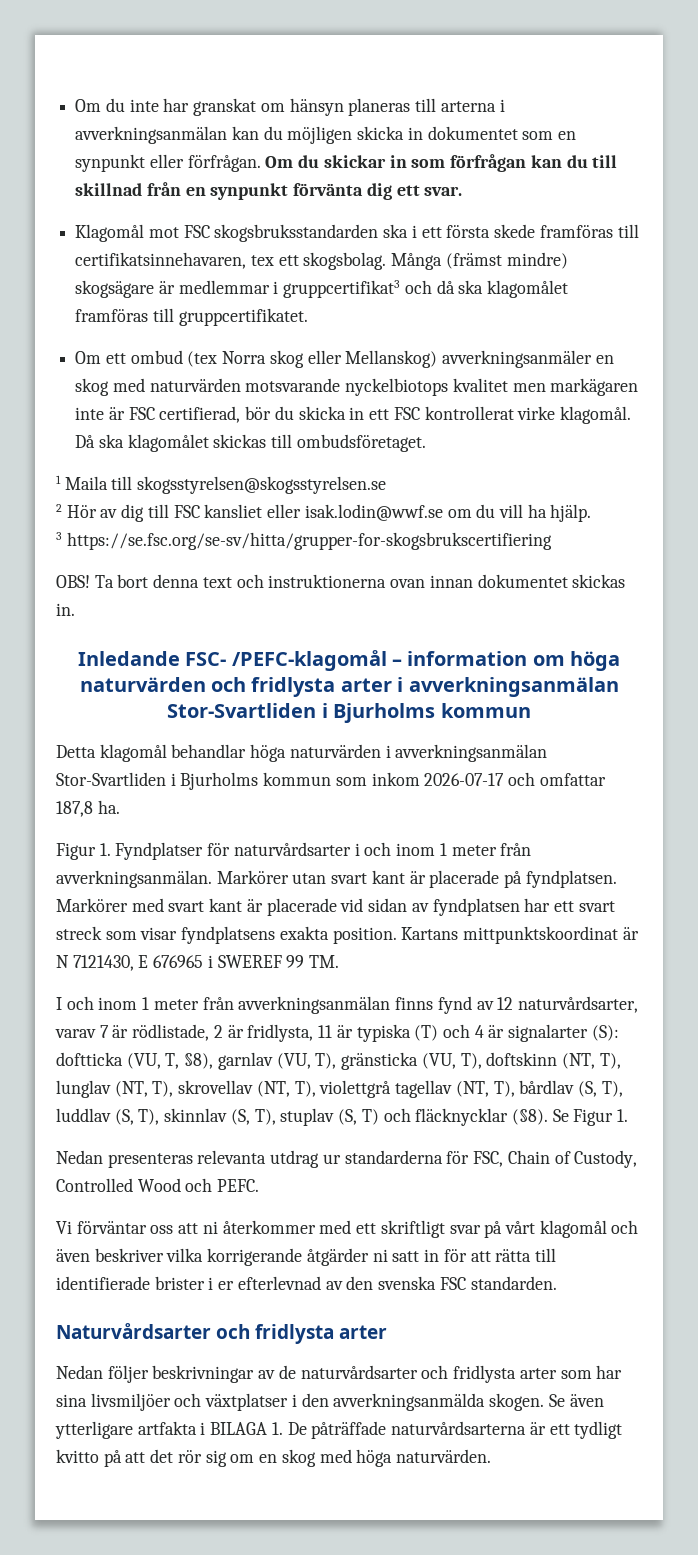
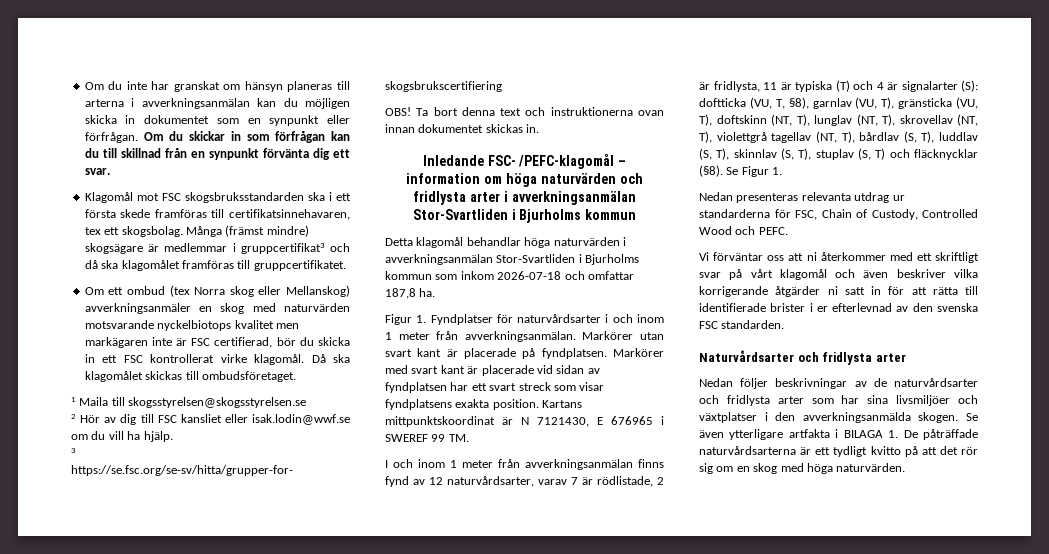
[424,773,505,786] 2026-07-17 -> [497,271,562,280] 2026-07-18

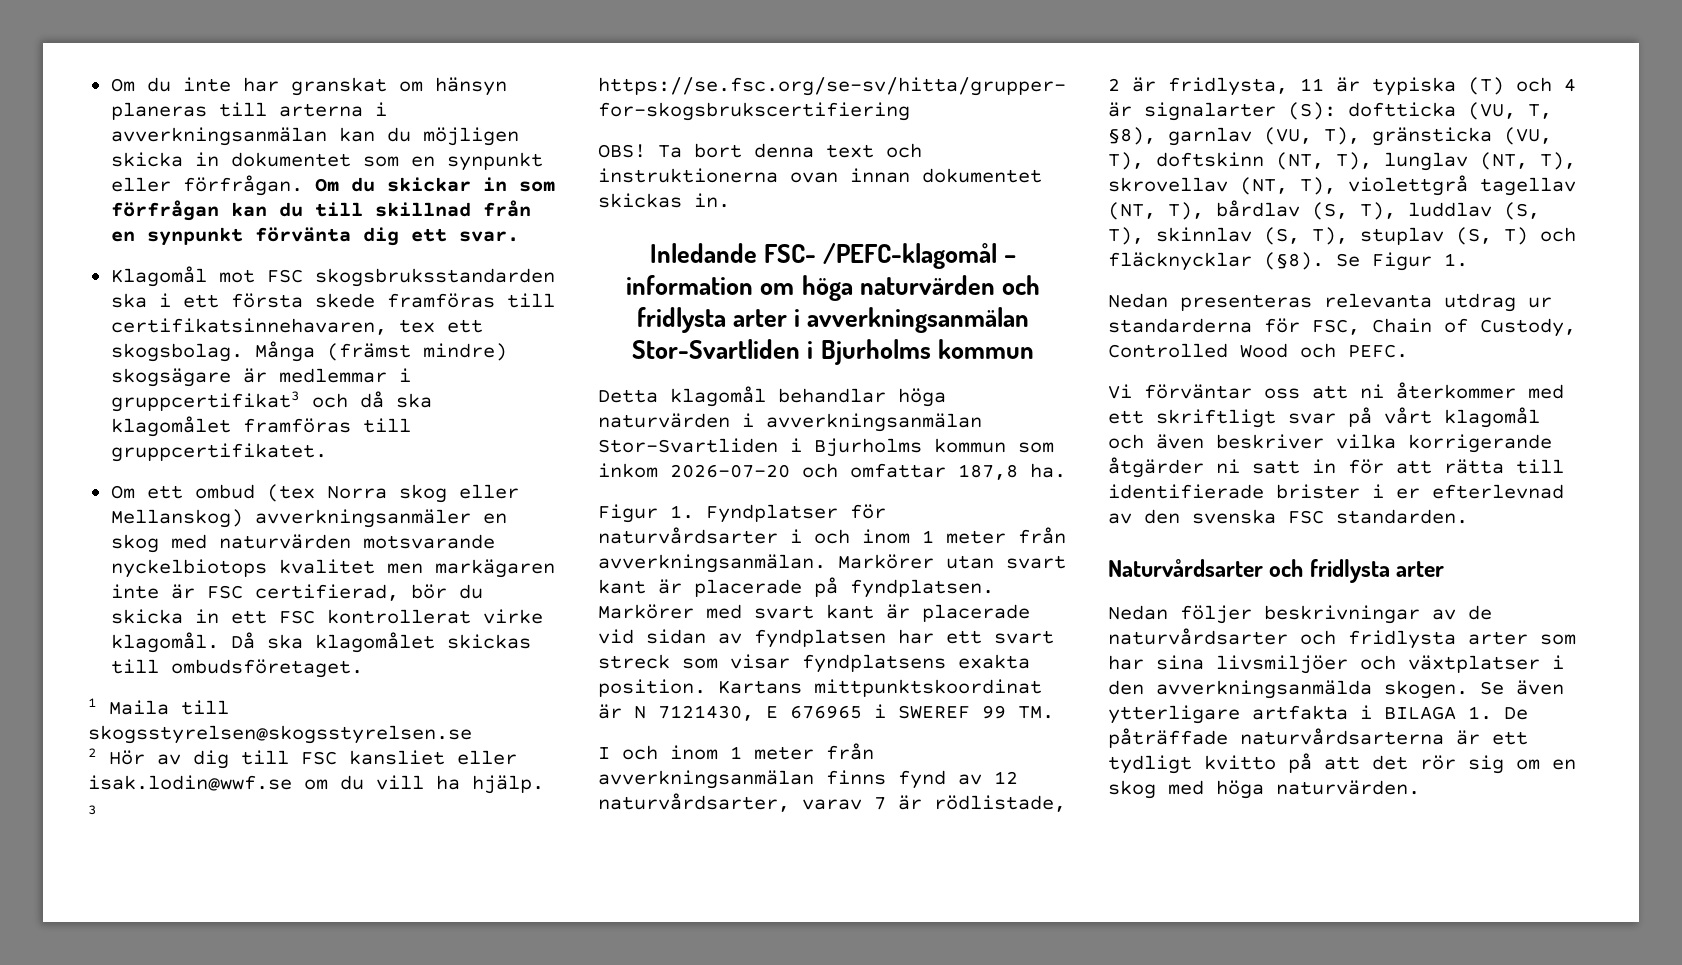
[497,271,562,280] 2026-07-18 -> [670,464,790,478] 2026-07-20

